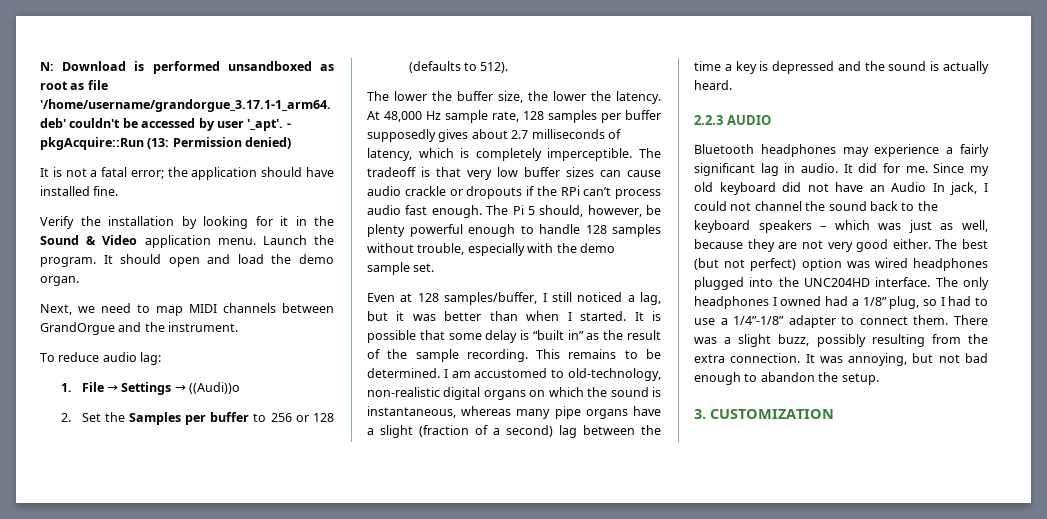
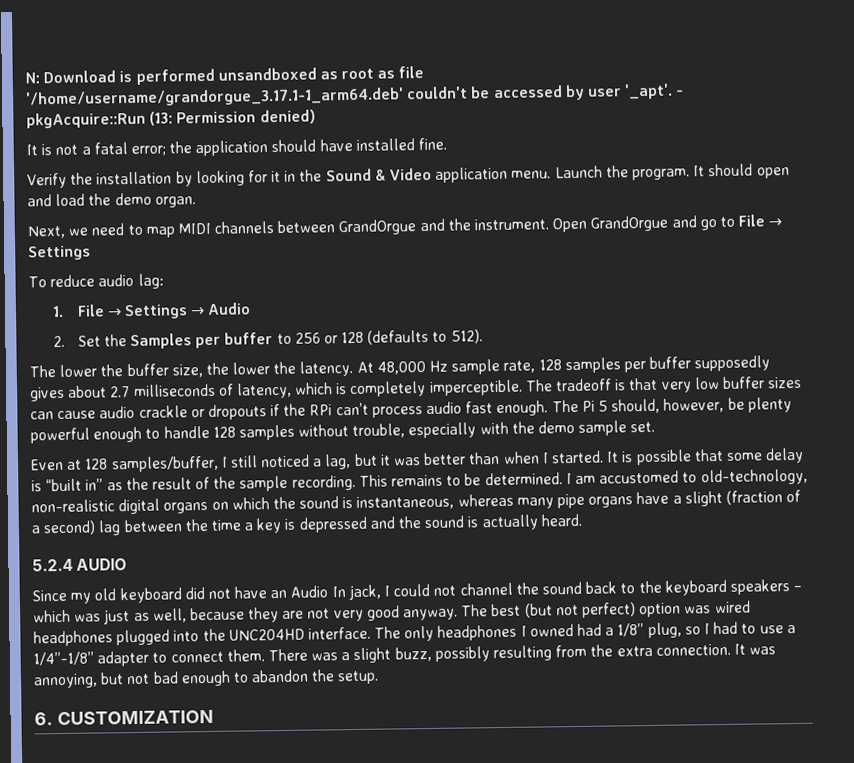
(239, 327) none -> [552,214,783,233] [28,245,91,261] Open GrandOrgue and go to File → Settings
[189,382,241,394] ((Audi))o -> [207,302,252,315] Audio
[694,115,723,125] 2.2.3 -> [32,558,73,572] 5.2.4
[694,144,989,157] [694,163,928,176] Bluetooth headphones may experience a fairly significant lag in audio. It did for me. -> (128, 564) none
[892,239,931,249] either. -> [403,608,459,621] anyway.
[694,409,706,419] 3. -> [34,712,53,726] 6.

